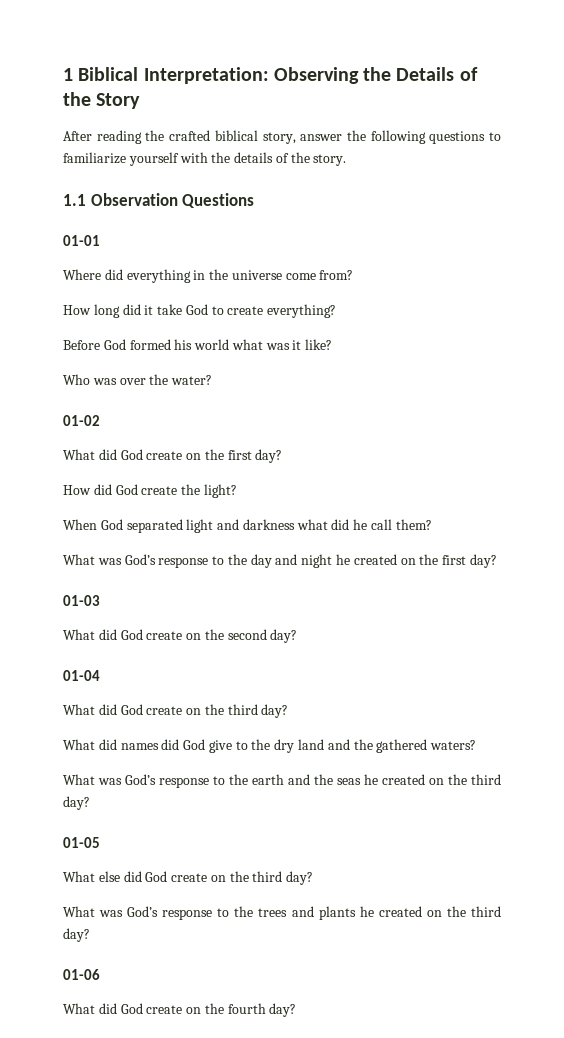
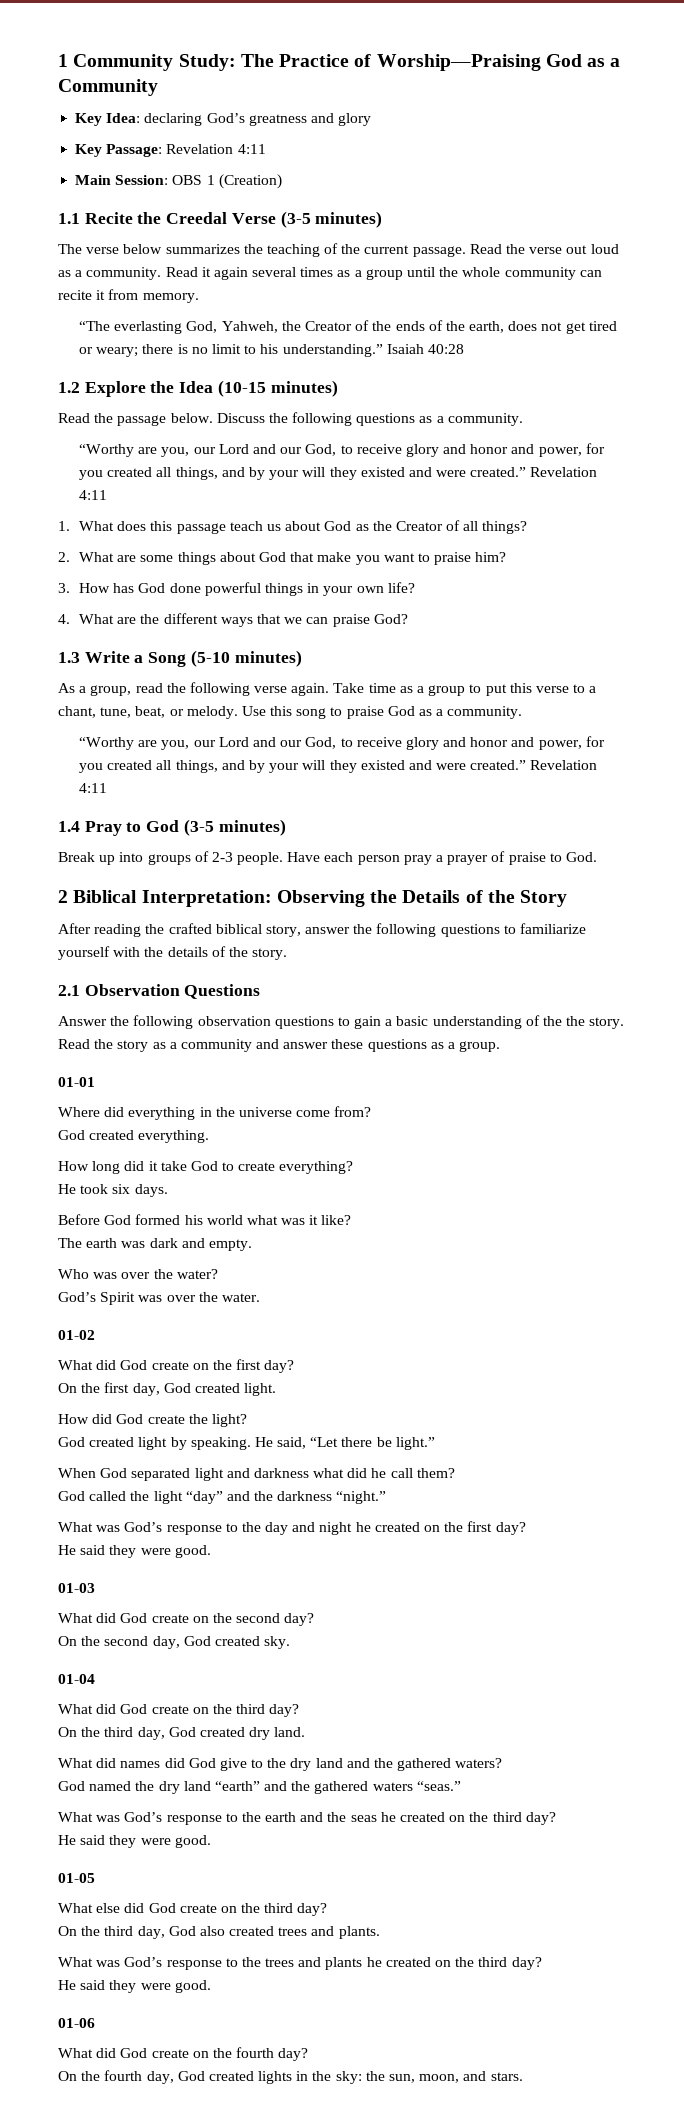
[63,68,73,81] 1 -> [58,54,621,71] [58,79,158,96] [75,113,372,126] [75,144,266,157] [75,174,282,189] [58,211,383,228] [58,243,619,257] [58,267,602,280] [58,289,199,303] [79,320,617,334] [79,344,464,357] [58,380,338,397] [58,412,523,426] [79,443,605,457] [79,467,598,480] [79,490,108,500] [58,520,528,534] [58,552,507,565] [58,582,415,596] [58,613,408,627] [58,650,302,667] [58,682,597,696] [58,706,523,719] [79,736,605,750] [79,760,598,773] [79,783,108,793] [58,819,286,836] [58,851,597,865] [58,890,68,903] 1 Community Study: The Practice of Worship—Praising God as a Community // Key Idea: declaring God’s greatness and glory // Key Passage: Revelation 4:11 // Main Session: OBS 1 (Creation) // 1.1 Recite the Creedal Verse (3-5 minutes) // The verse below summarizes the teaching of the current passage. Read the verse out loud as a community. Read it again several times as a group until the whole community can recite it from memory. // “The everlasting God, Yahweh, the Creator of the ends of the earth, does not get tired or weary; there is no limit to his understanding.” Isaiah 40:28 // 1.2 Explore the Idea (10-15 minutes) // Read the passage below. Discuss the following questions as a community. // “Worthy are you, our Lord and our God, to receive glory and honor and power, for you created all things, and by your will they existed and were created.” Revelation 4:11 // 1. What does this passage teach us about God as the Creator of all things? // 2. What are some things about God that make you want to praise him? // 3. How has God done powerful things in your own life? // 4. What are the different ways that we can praise God? // 1.3 Write a Song (5-10 minutes) // As a group, read the following verse again. Take time as a group to put this verse to a chant, tune, beat, or melody. Use this song to praise God as a community. // “Worthy are you, our Lord and our God, to receive glory and honor and power, for you created all things, and by your will they existed and were created.” Revelation 4:11 // 1.4 Pray to God (3-5 minutes) // Break up into groups of 2-3 people. Have each person pray a prayer of praise to God. // 2
[63,194,86,206] 1.1 -> [58,985,80,996] 2.1
(255, 200) none -> [58,1015,625,1029] [58,1039,501,1052] // Answer the following observation questions to gain a basic understanding of the the story. Read the story as a community and answer these questions as a group.
(354, 275) none -> [58,1130,210,1143] // God created everything.
(337, 311) none -> [58,1184,168,1197] // He took six days.
(333, 344) none -> [58,1238,252,1251] // The earth was dark and empty.
(213, 380) none -> [58,1292,260,1305] // God’s Spirit was over the water.
(283, 456) none -> [58,1382,277,1396] // On the first day, God created light.
(237, 491) none -> [58,1437,435,1450] // God created light by speaking. He said, “Let there be light.”
(432, 524) none -> [58,1491,387,1504] // God called the light “day” and the darkness “night.”
(497, 561) none -> [58,1545,211,1558] // He said they were good.
(298, 636) none -> [58,1636,291,1649] // On the second day, God created sky.
(289, 711) none -> [58,1727,306,1740] // On the third day, God created dry land.
(477, 745) none -> [58,1781,461,1794] // God named the dry land “earth” and the gathered waters “seas.”
(90, 803) none -> [58,1835,211,1848] // He said they were good.
(314, 878) none -> [58,1926,380,1939] // On the third day, God also created trees and plants.
(90, 935) none -> [58,1980,211,1993] // He said they were good.
(297, 1010) none -> [58,2070,523,2084] // On the fourth day, God created lights in the sky: the sun, moon, and stars.

